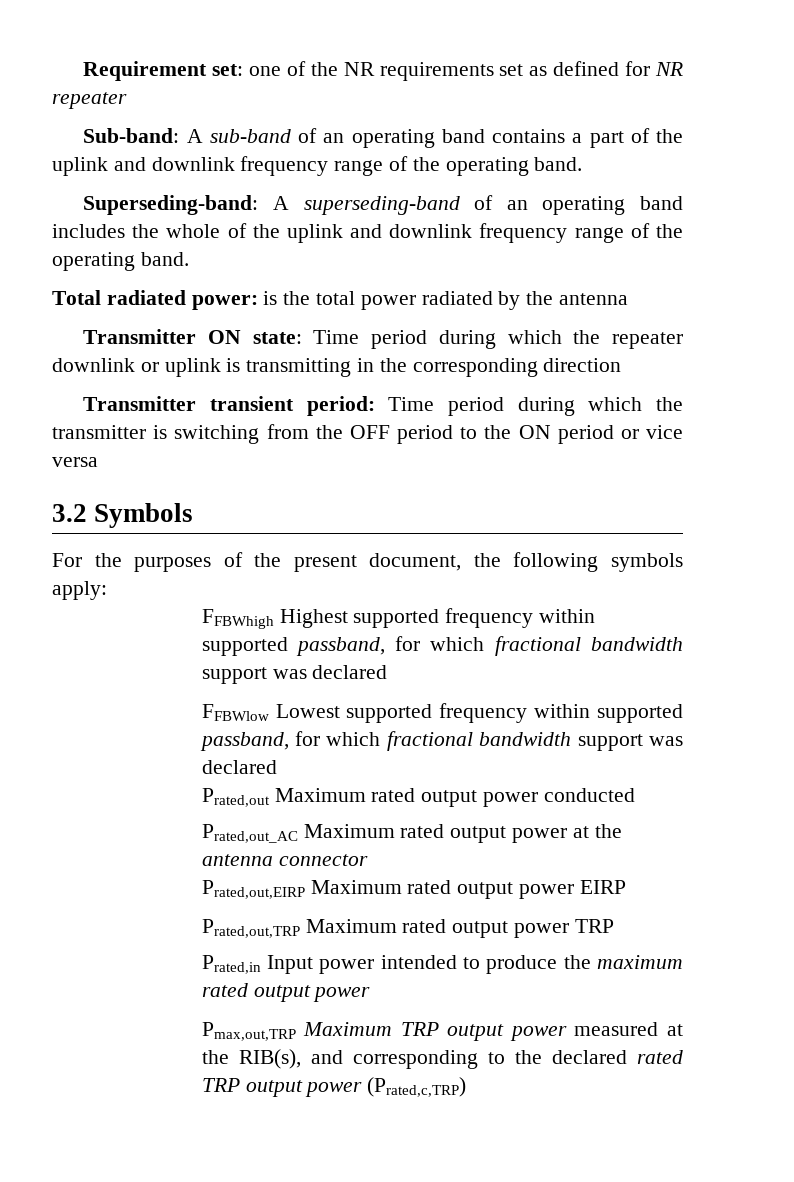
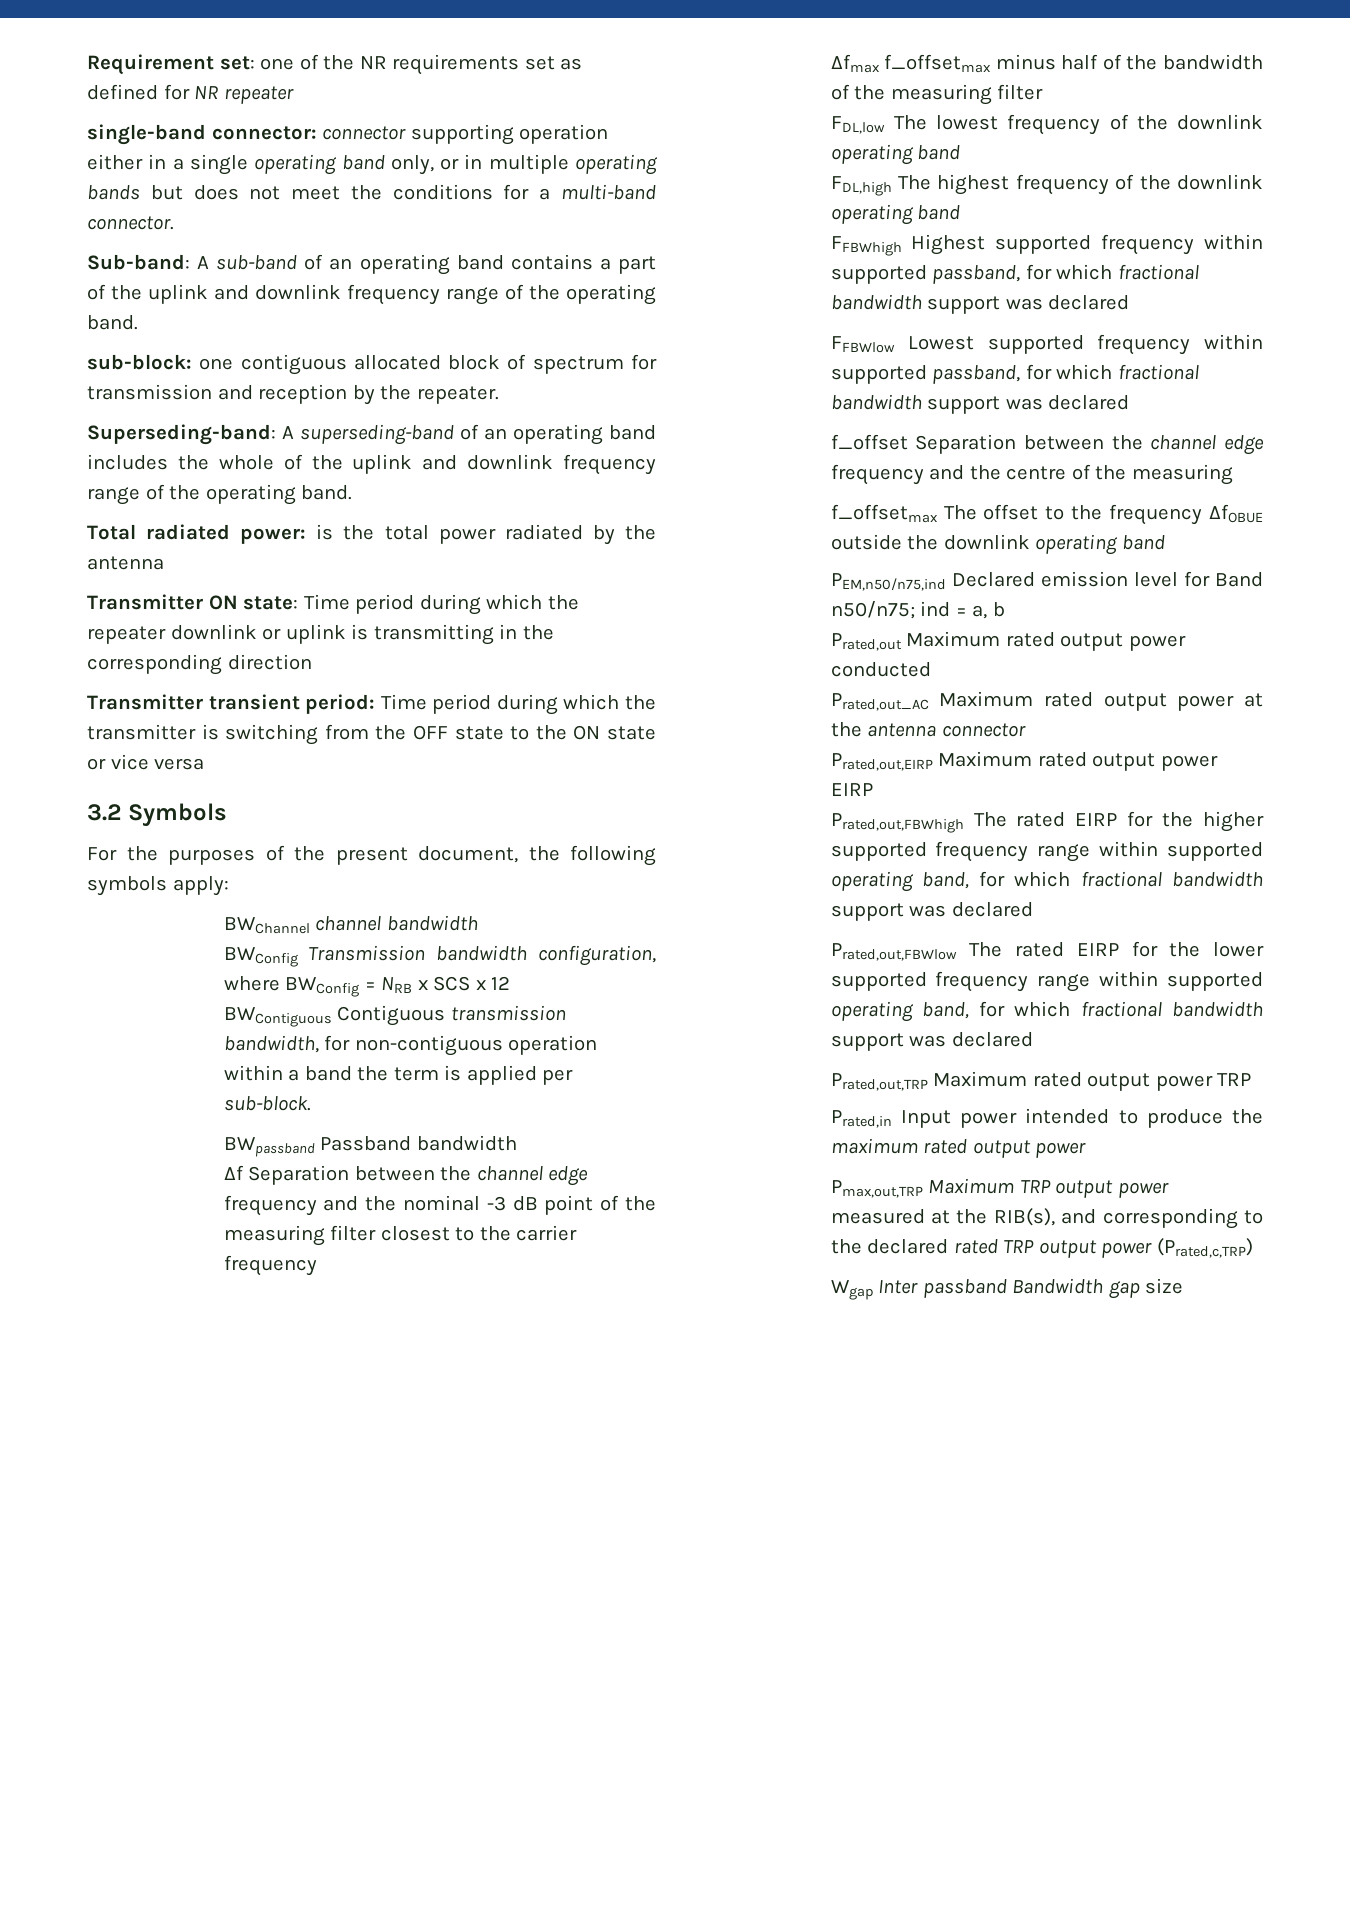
(127, 100) none -> [87,124,609,145] [87,154,658,175] [87,184,656,200] [87,216,174,230] // single-band connector: connector supporting operation either in a single operating band only, or in multiple operating bands but does not meet the conditions for a multi-band connector.
(583, 164) none -> [87,354,657,375] [87,384,499,405] // sub-block: one contiguous allocated block of spectrum for transmission and reception by the repeater.
[397,425,454,444] period -> [454,726,504,740] state
[557,425,614,444] period -> [607,726,657,740] state
(107, 590) none -> [223,915,478,934] [223,945,656,967] [223,976,511,997] [223,1005,566,1027] [223,1035,598,1056] [223,1065,574,1085] [223,1096,311,1111] [223,1135,517,1157] [223,1165,589,1186] [223,1195,656,1216] [223,1225,578,1246] [223,1255,317,1276] [830,54,1263,73] [830,84,1044,105] [830,114,1263,135] [830,144,961,165] [830,174,1263,196] [830,204,961,225] // BWChannel channel bandwidth // BWConfig Transmission bandwidth configuration, where BWConfig = NRB x SCS x 12 // BWContiguous Contiguous transmission bandwidth, for non-contiguous operation within a band the term is applied per sub-block. // BWpassband Passband bandwidth // Δf Separation between the channel edge frequency and the nominal -3 dB point of the measuring filter closest to the carrier frequency // Δfmax f_offsetmax minus half of the bandwidth of the measuring filter // FDL,low The lowest frequency of the downlink operating band // FDL,high The highest frequency of the downlink operating band
(277, 767) none -> [830,434,1264,455] [830,464,1233,485] [830,504,1263,525] [830,534,1165,555] [830,571,1263,591] [830,601,1005,619] // f_offset Separation between the channel edge frequency and the centre of the measuring // f_offsetmax The offset to the frequency ΔfOBUE outside the downlink operating band // PEM,n50/n75,ind Declared emission level for Band n50/n75; ind = a, b
(626, 887) none -> [830,811,1264,833] [830,841,1263,862] [830,871,1263,892] [830,902,1033,921] [830,941,1264,961] [830,971,1263,992] [830,1001,1263,1022] [830,1032,1033,1051] // Prated,out,FBWhigh The rated EIRP for the higher supported frequency range within supported operating band, for which fractional bandwidth support was declared // Prated,out,FBWlow The rated EIRP for the lower supported frequency range within supported operating band, for which fractional bandwidth support was declared
(467, 1087) none -> [830,1278,1184,1300] // Wgap Inter passband Bandwidth gap size

